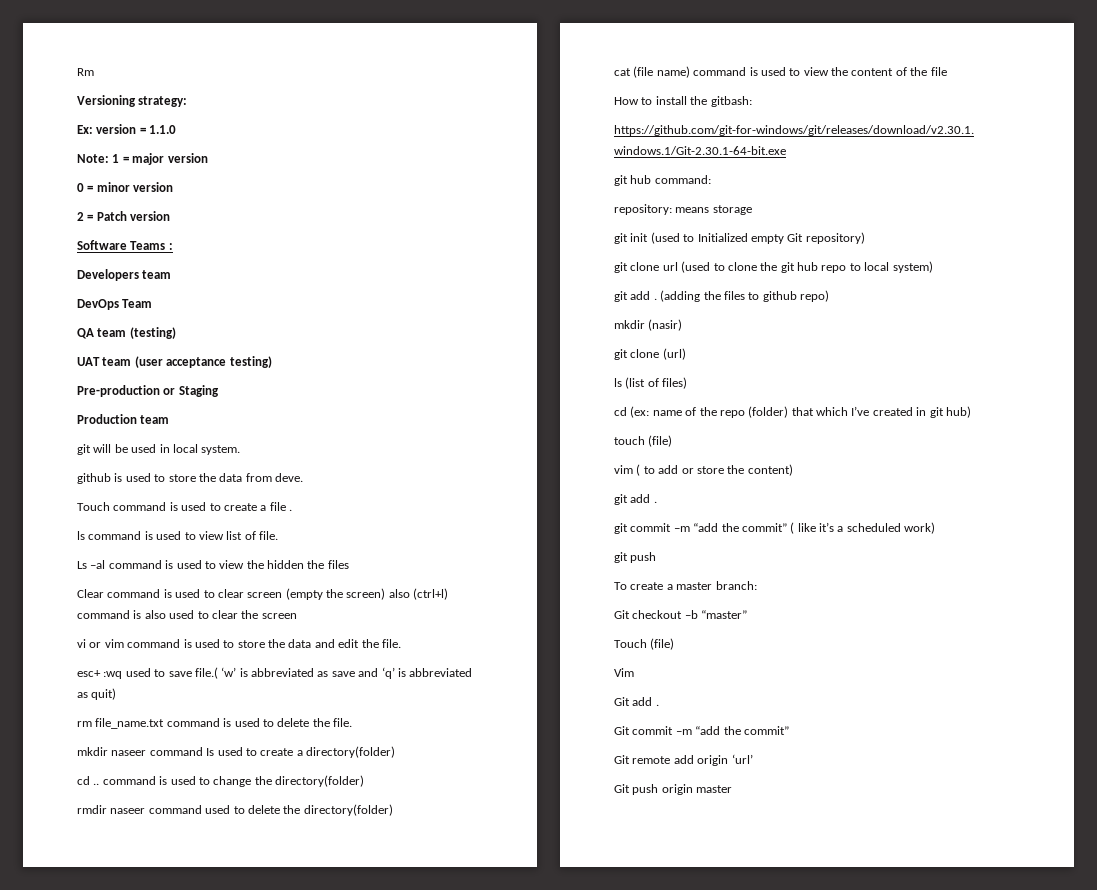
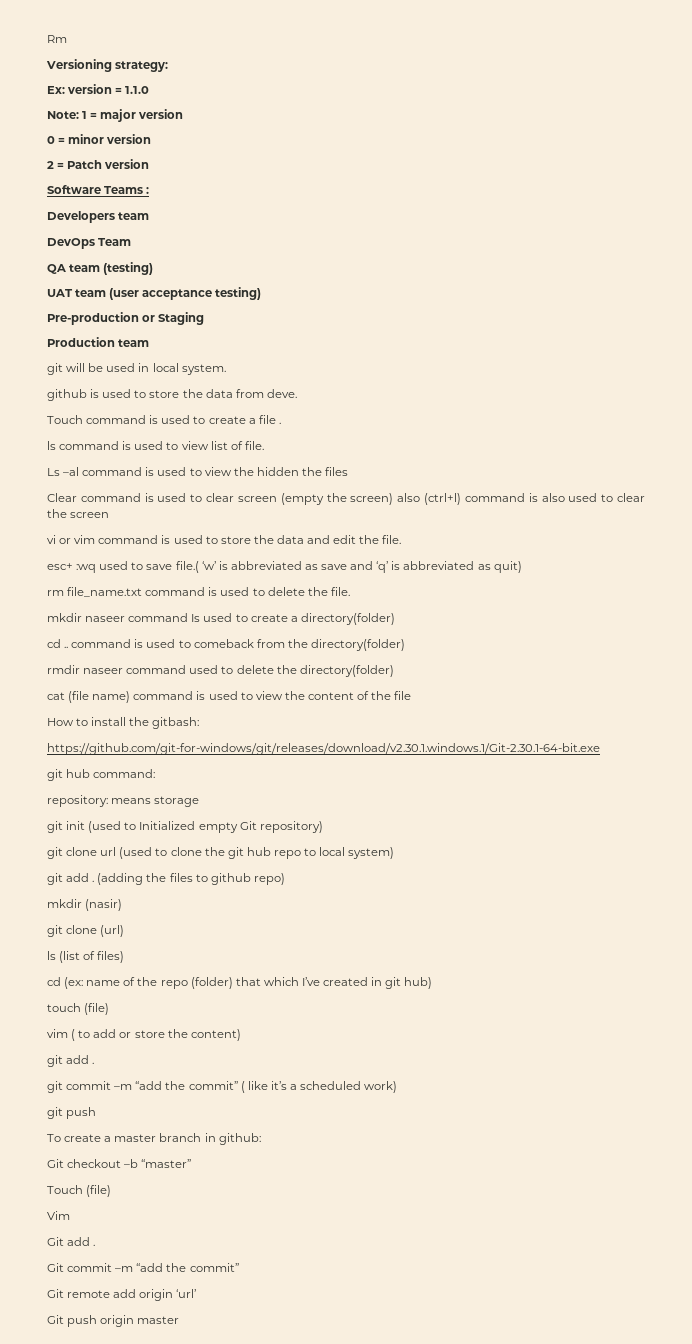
[213,776,252,787] change -> [193,639,285,648] comeback from
[715,581,757,590] branch: -> [159,1133,261,1145] branch in github:

